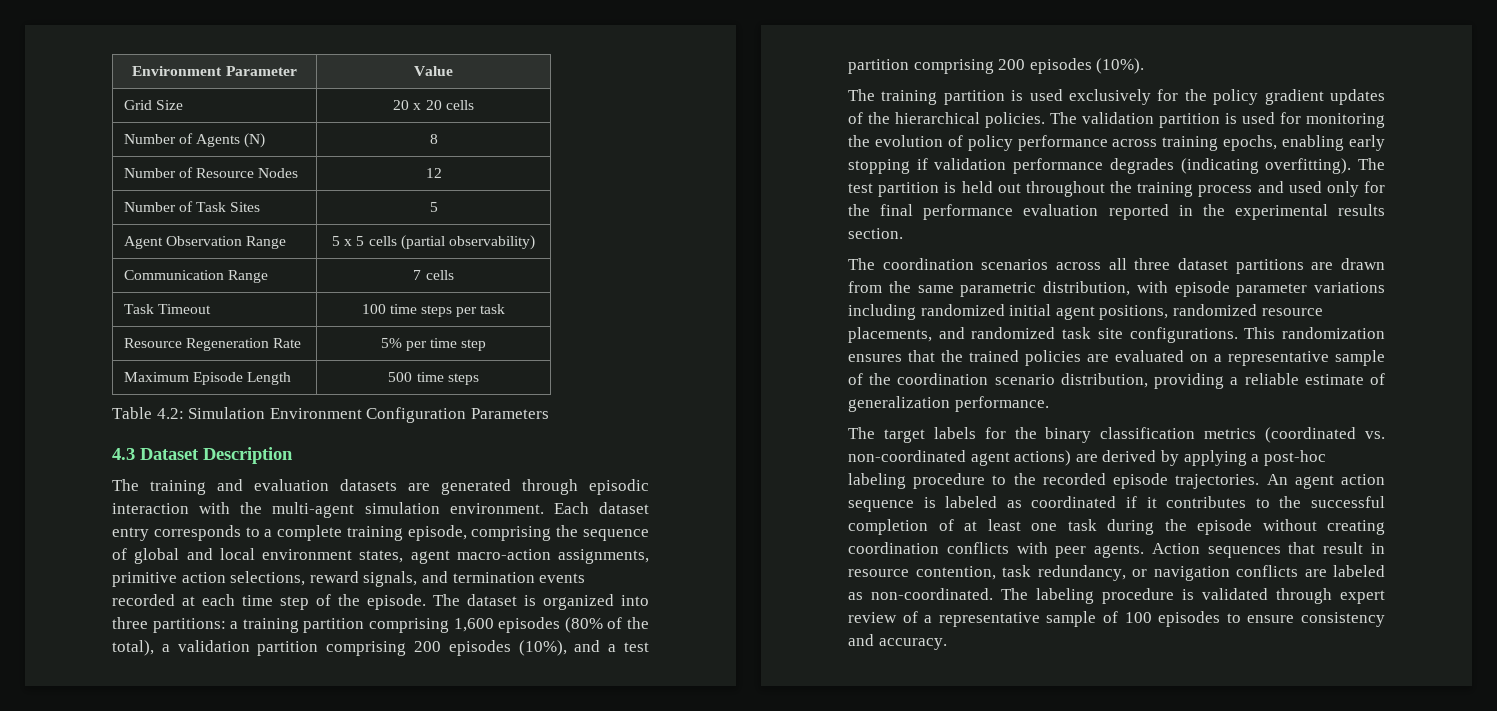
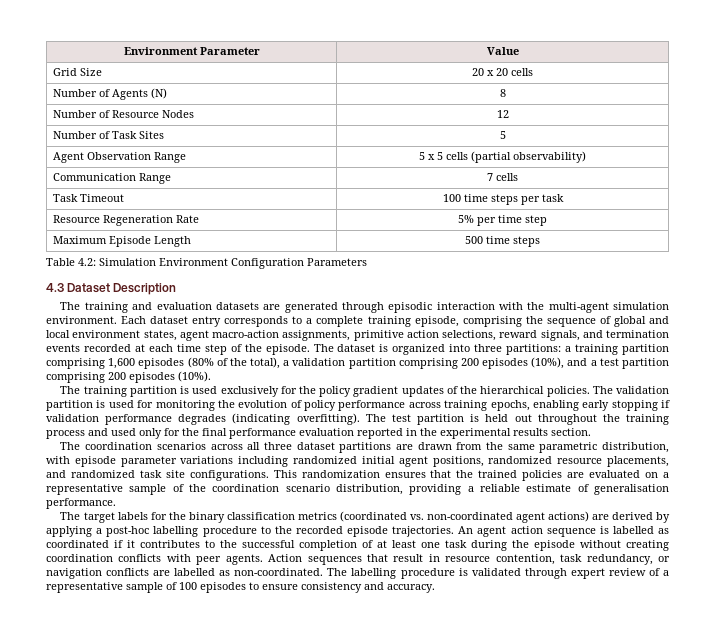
[848,396,950,412] generalization -> [594,484,669,495] generalisation
[848,473,906,489] labeling -> [153,526,199,537] labelling
[945,496,998,508] labeled -> [612,526,654,534] labelled
[1333,565,1385,577] labeled -> [174,568,216,576] labelled
[1036,588,1094,604] labeling -> [351,568,397,579] labelling

